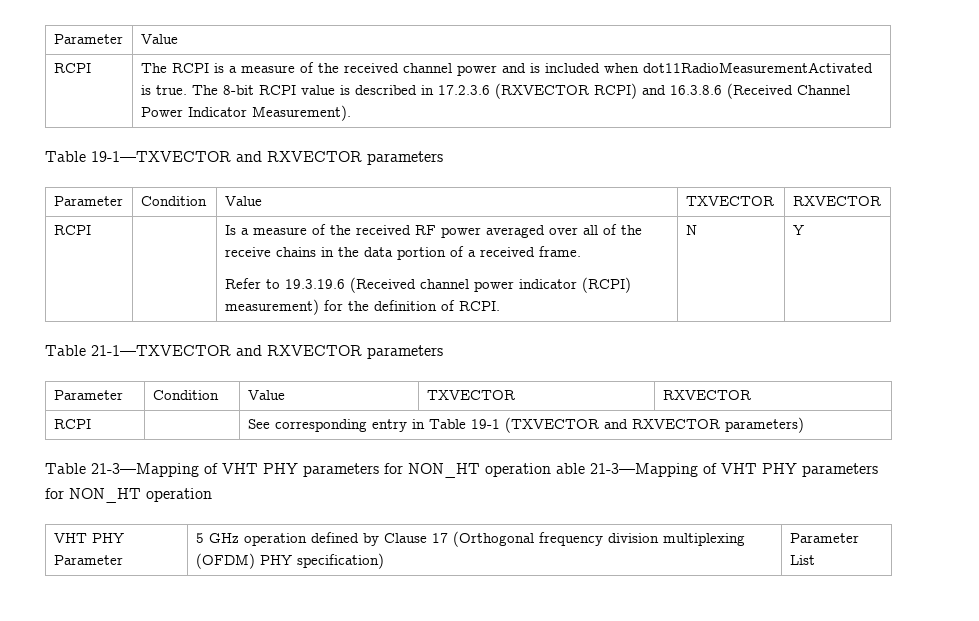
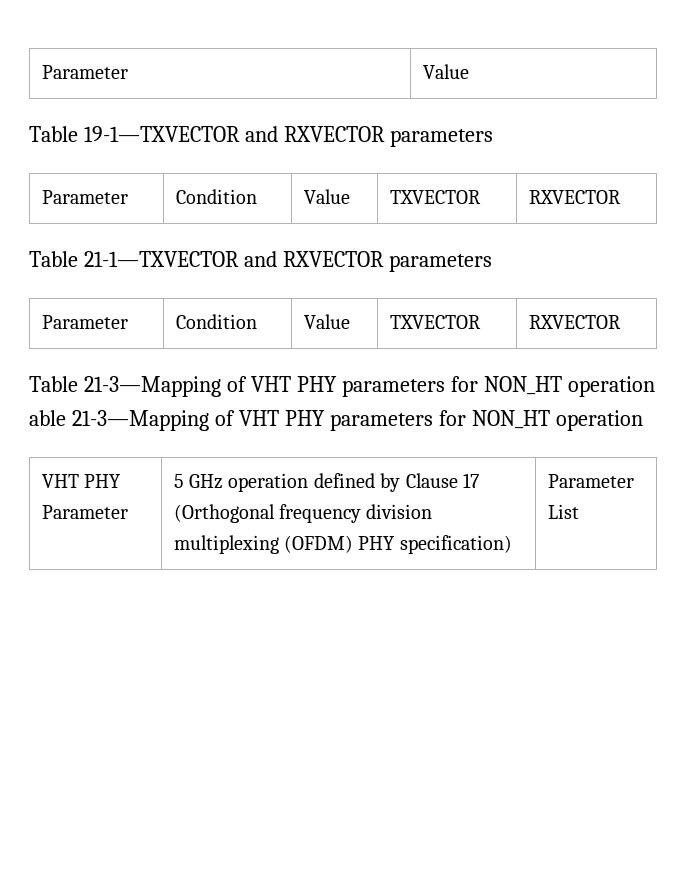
[53,63,91,73] [140,62,873,76] [140,83,850,99] [140,105,351,121] // RCPI | The RCPI is a measure of the received channel power and is included when dot11RadioMeasurementActivated is true. The 8-bit RCPI value is described in 17.2.3.6 (RXVECTOR RCPI) and 16.3.8.6 (Received Channel Power Indicator Measurement). -> (469, 71) none
[53,225,91,235] [224,224,642,238] [224,246,581,260] [224,277,631,293] [224,299,500,315] [685,225,697,235] [792,225,804,235] // RCPI | | Is a measure of the received RF power averaged over all of the receive chains in the data portion of a received frame. // Refer to 19.3.19.6 (Received channel power indicator (RCPI) measurement) for the definition of RCPI. | N | Y -> (621, 197) none
[53,419,91,429] [247,417,804,433] // RCPI | | See corresponding entry in Table 19-1 (TXVECTOR and RXVECTOR parameters) -> (621, 322) none

